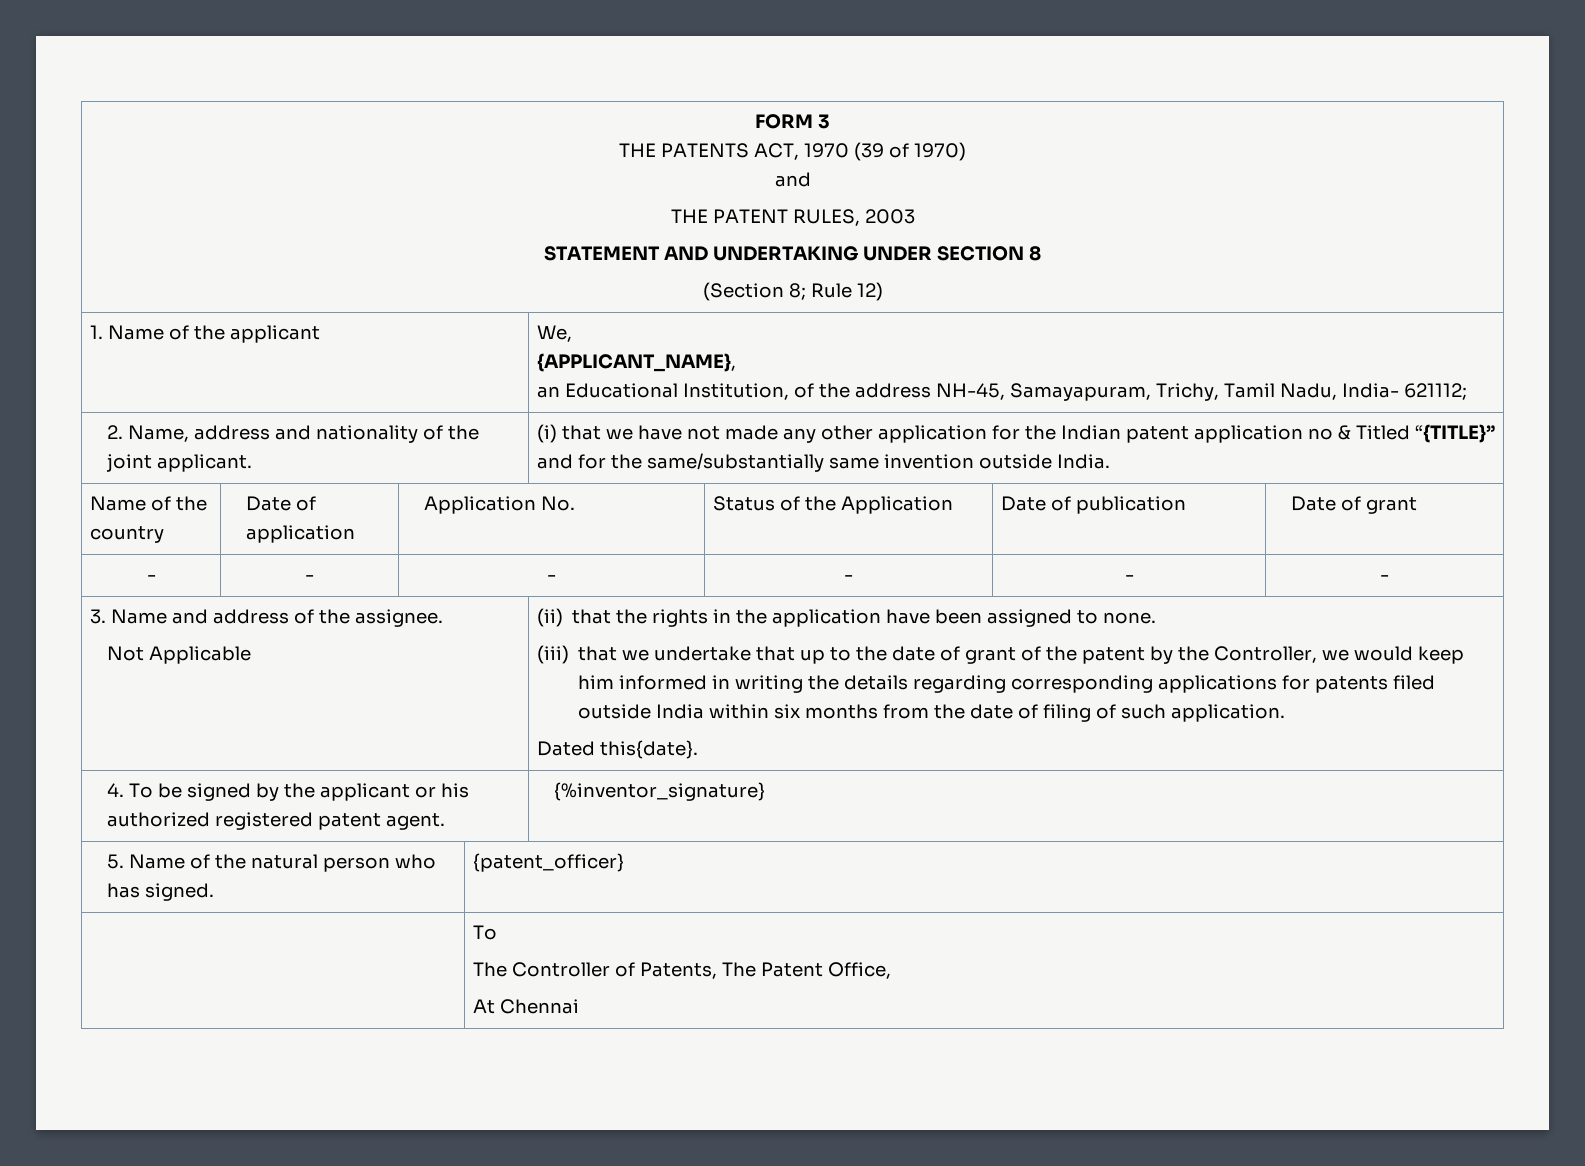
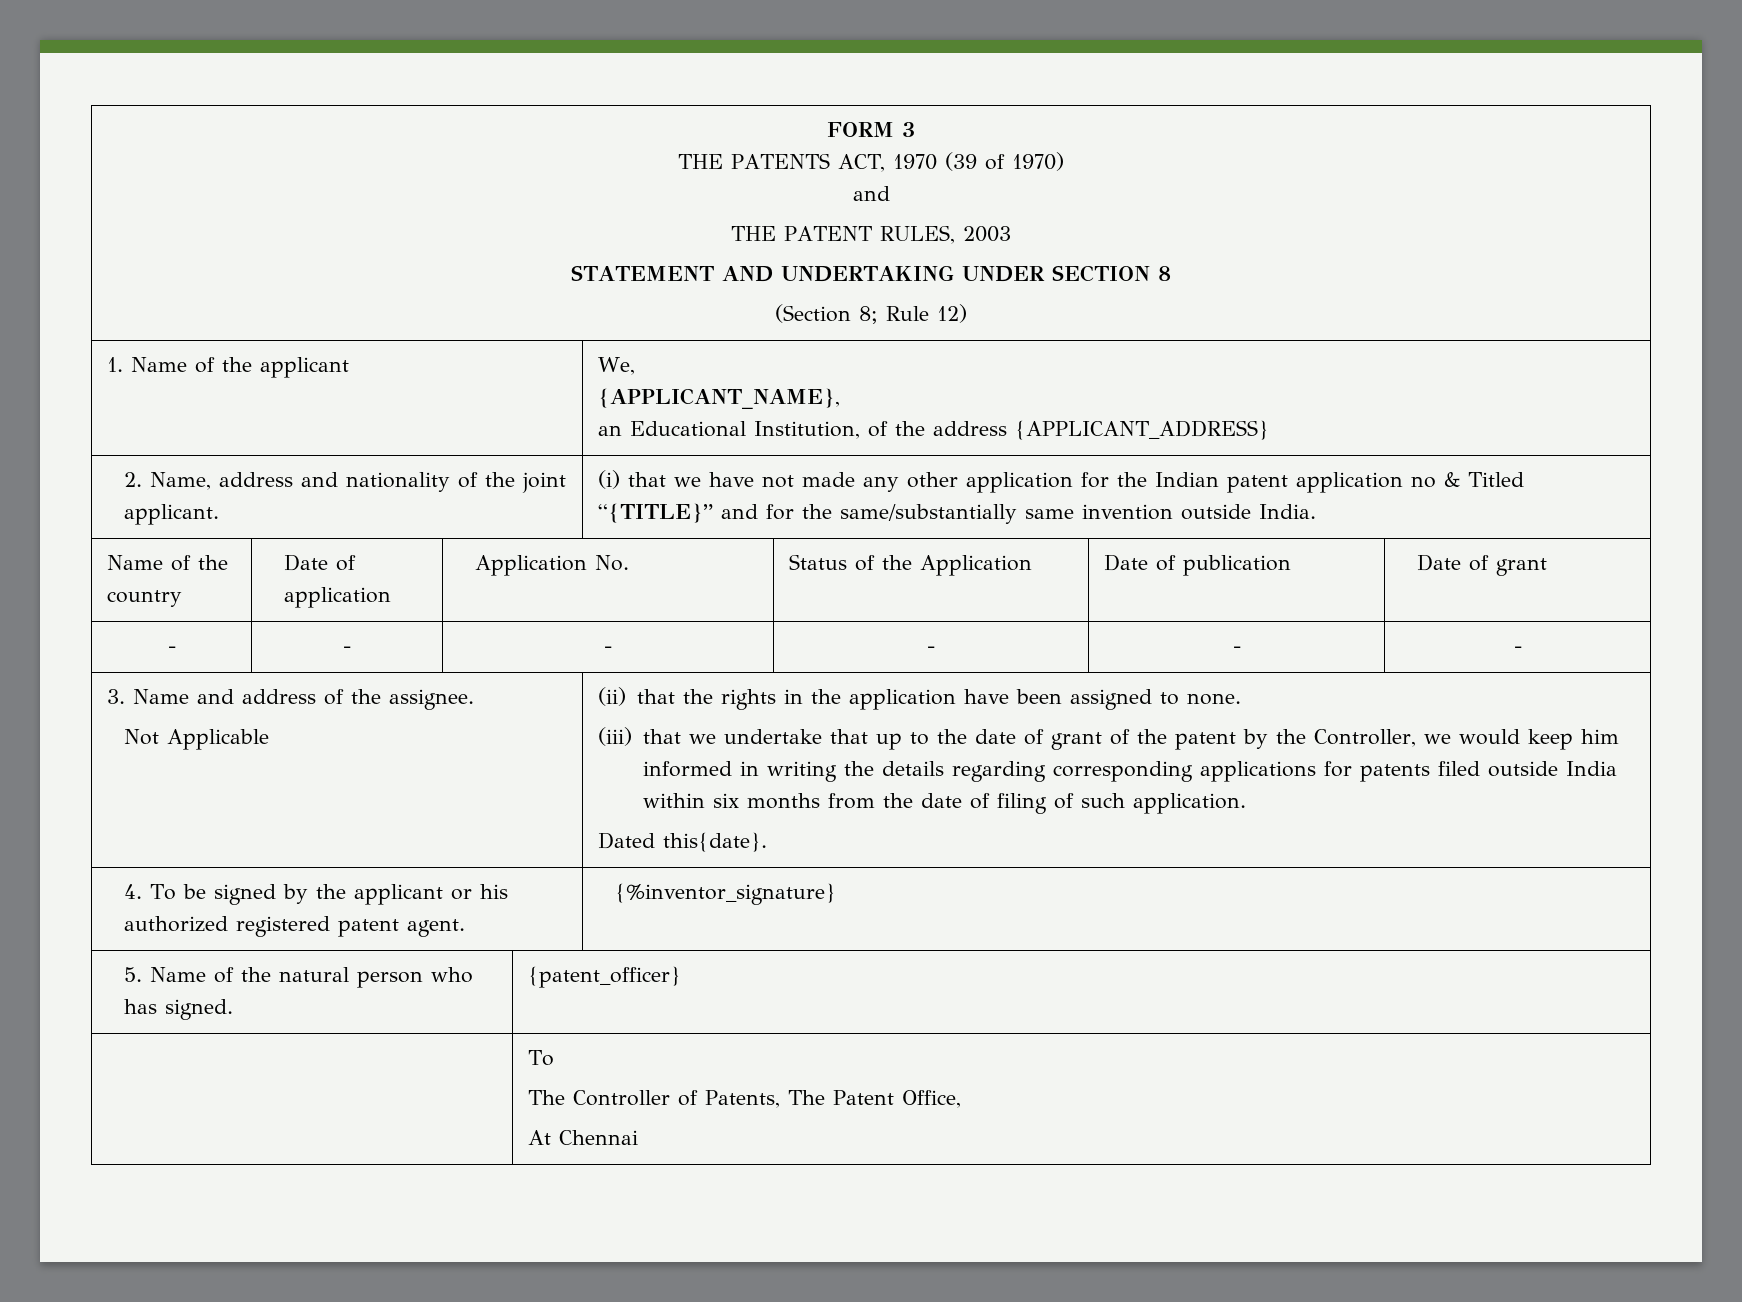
[935,383,1467,401] NH-45, Samayapuram, Trichy, Tamil Nadu, India- 621112; -> [1015,420,1270,440] {APPLICANT_ADDRESS}

